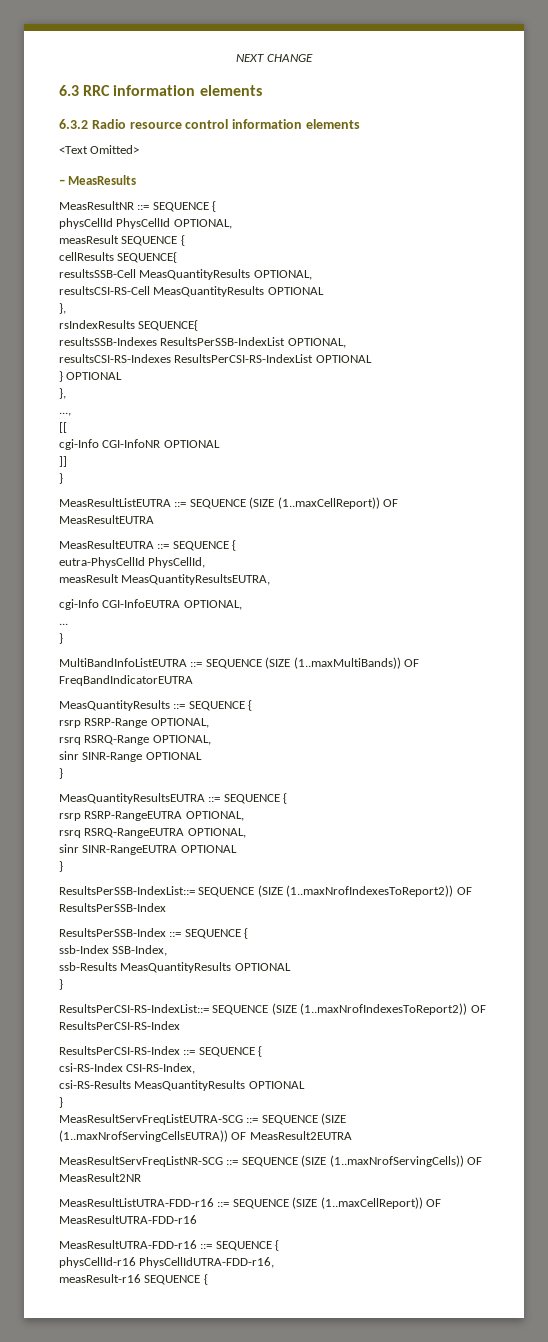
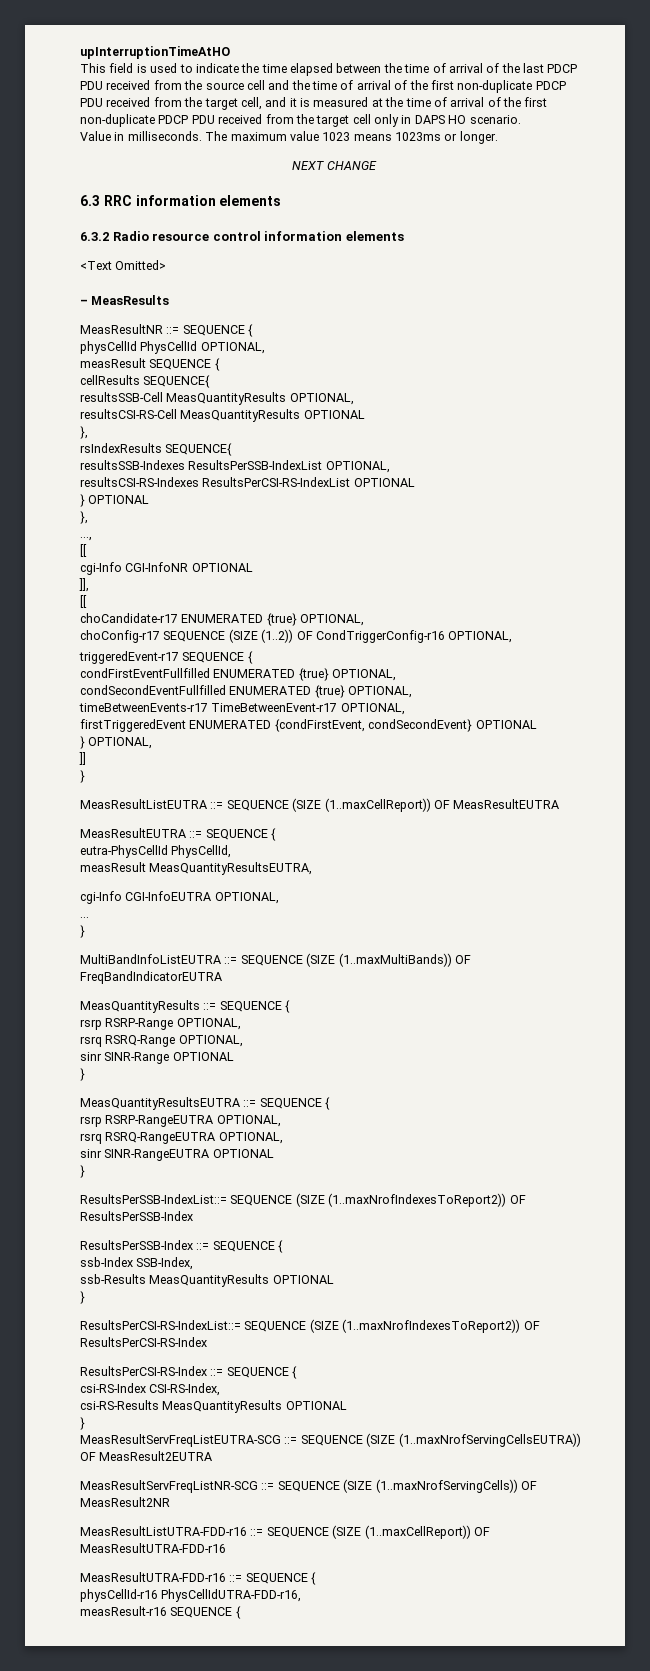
(236, 58) none -> [80,46,230,59] [80,63,578,76] [80,80,566,93] [80,97,548,110] [80,114,521,127] [80,131,498,144] upInterruptionTimeAtHO // This field is used to indicate the time elapsed between the time of arrival of the last PDCP PDU received from the source cell and the time of arrival of the first non-duplicate PDCP PDU received from the target cell, and it is measured at the time of arrival of the first non-duplicate PDCP PDU received from the target cell only in DAPS HO scenario. // Value in milliseconds. The maximum value 1023 means 1023ms or longer. //
(220, 444) none -> [79,578,89,592] [80,595,87,608] [80,613,365,626] [80,629,513,643] [79,651,253,664] [80,668,397,681] [80,685,413,698] [79,703,405,715] [80,719,537,732] [80,736,153,749] // ]], // [[ // choCandidate-r17 ENUMERATED {true} OPTIONAL, // choConfig-r17 SEQUENCE (SIZE (1..2)) OF CondTriggerConfig-r16 OPTIONAL, // triggeredEvent-r17 SEQUENCE { // condFirstEventFullfilled ENUMERATED {true} OPTIONAL, // condSecondEventFullfilled ENUMERATED {true} OPTIONAL, // timeBetweenEvents-r17 TimeBetweenEvent-r17 OPTIONAL, // firstTriggeredEvent ENUMERATED {condFirstEvent, condSecondEvent} OPTIONAL // } OPTIONAL,

